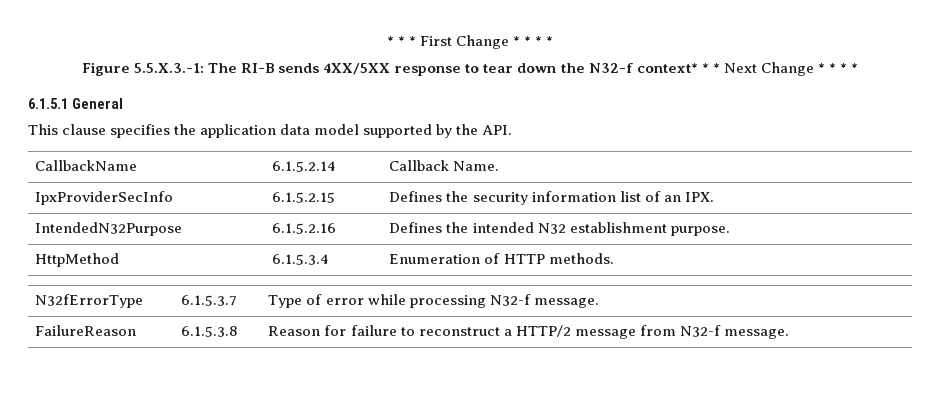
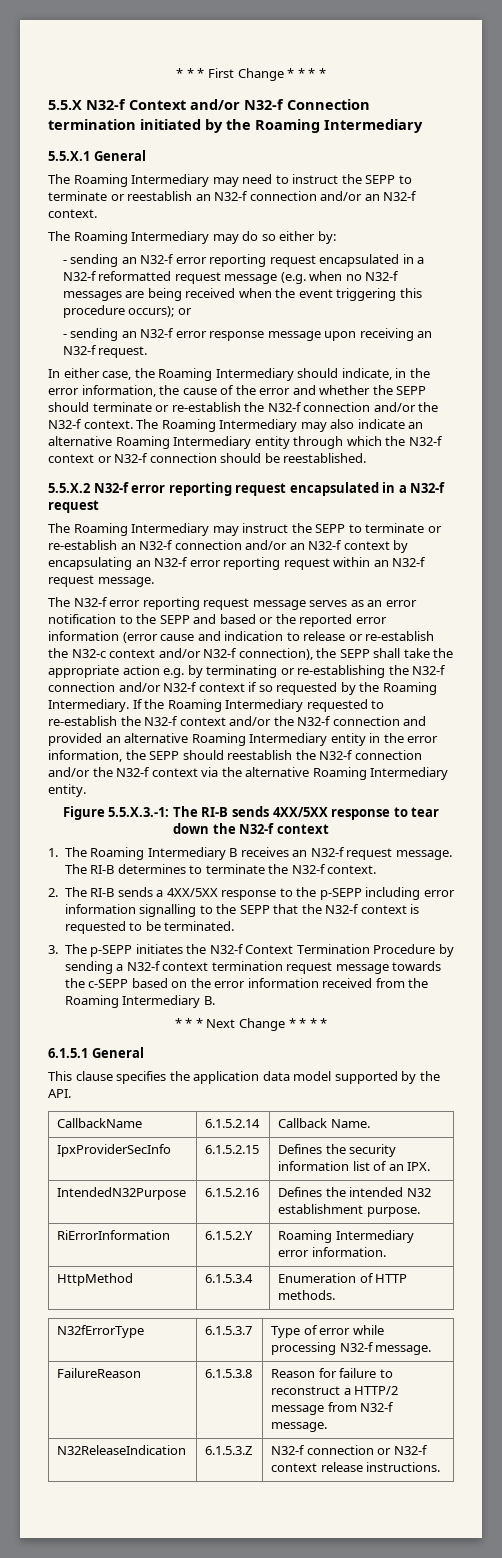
(554, 41) none -> [48,99,370,110] [48,119,423,133] [48,150,146,161] [48,174,412,187] [48,191,418,201] [48,209,97,218] [48,231,336,244] [62,254,425,267] [62,271,400,284] [62,288,422,301] [62,305,192,318] [62,328,433,341] [62,345,148,358] [48,368,430,381] [48,385,427,397] [48,402,439,412] [48,419,424,432] [48,436,443,449] [48,453,367,463] [48,482,446,496] [48,500,99,513] [48,523,442,536] [48,540,409,553] [48,557,427,570] [48,575,154,587] [48,597,417,610] [48,614,387,627] [48,631,435,643] [48,648,454,660] [48,665,447,678] [48,682,437,695] [48,699,385,712] [48,716,427,726] [48,733,439,746] [48,750,422,762] [48,767,449,780] [48,784,86,797] // 5.5.X N32-f Context and/or N32-f Connection termination initiated by the Roaming Intermediary // 5.5.X.1 General // The Roaming Intermediary may need to instruct the SEPP to terminate or reestablish an N32-f connection and/or an N32-f context. // The Roaming Intermediary may do so either by: // - sending an N32-f error reporting request encapsulated in a N32-f reformatted request message (e.g. when no N32-f messages are being received when the event triggering this procedure occurs); or // - sending an N32-f error response message upon receiving an N32-f request. // In either case, the Roaming Intermediary should indicate, in the error information, the cause of the error and whether the SEPP should terminate or re-establish the N32-f connection and/or the N32-f context. The Roaming Intermediary may also indicate an alternative Roaming Intermediary entity through which the N32-f context or N32-f connection should be reestablished. // 5.5.X.2 N32-f error reporting request encapsulated in a N32-f request // The Roaming Intermediary may instruct the SEPP to terminate or re-establish an N32-f connection and/or an N32-f context by encapsulating an N32-f error reporting request within an N32-f request message. // The N32-f error reporting request message serves as an error notification to the SEPP and based or the reported error information (error cause and indication to release or re-establish the N32-c context and/or N32-f connection), the SEPP shall take the appropriate action e.g. by terminating or re-establishing the N32-f connection and/or N32-f context if so requested by the Roaming Intermediary. If the Roaming Intermediary requested to re-establish the N32-f context and/or the N32-f connection and provided an alternative Roaming Intermediary entity in the error information, the SEPP should reestablish the N32-f connection and/or the N32-f context via the alternative Roaming Intermediary entity.
[636,63,698,73] context* -> [276,824,329,834] [48,847,452,860] [64,864,377,874] [48,887,455,900] [64,904,420,917] [64,921,235,934] [48,944,454,957] [64,961,442,974] [64,978,429,988] [64,995,215,1008] [174,1018,182,1028] context // 1. The Roaming Intermediary B receives an N32-f request message. The RI-B determines to terminate the N32-f context. // 2. The RI-B sends a 4XX/5XX response to the p-SEPP including error information signalling to the SEPP that the N32-f context is requested to be terminated. // 3. The p-SEPP initiates the N32-f Context Termination Procedure by sending a N32-f context termination request message towards the c-SEPP based on the error information received from the Roaming Intermediary B. // *
(730, 231) none -> [57,1230,171,1240] [205,1231,254,1240] [278,1230,414,1243] [278,1247,386,1257] // RiErrorInformation | 6.1.5.2.Y | Roaming Intermediary error information.
(789, 334) none -> [57,1445,187,1455] [205,1446,253,1455] [271,1445,428,1455] [271,1462,441,1472] // N32ReleaseIndication | 6.1.5.3.Z | N32-f connection or N32-f context release instructions.

